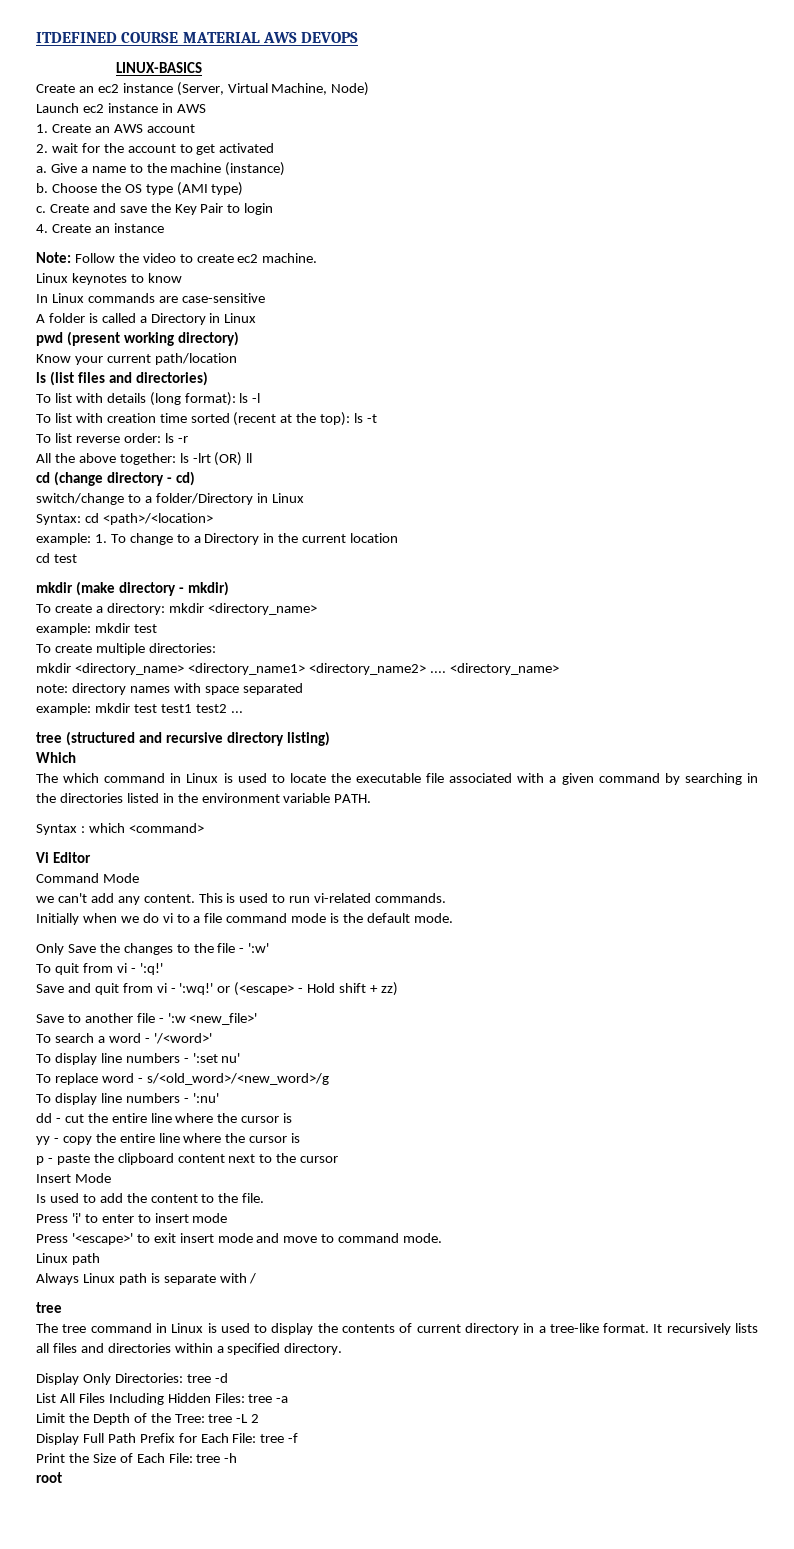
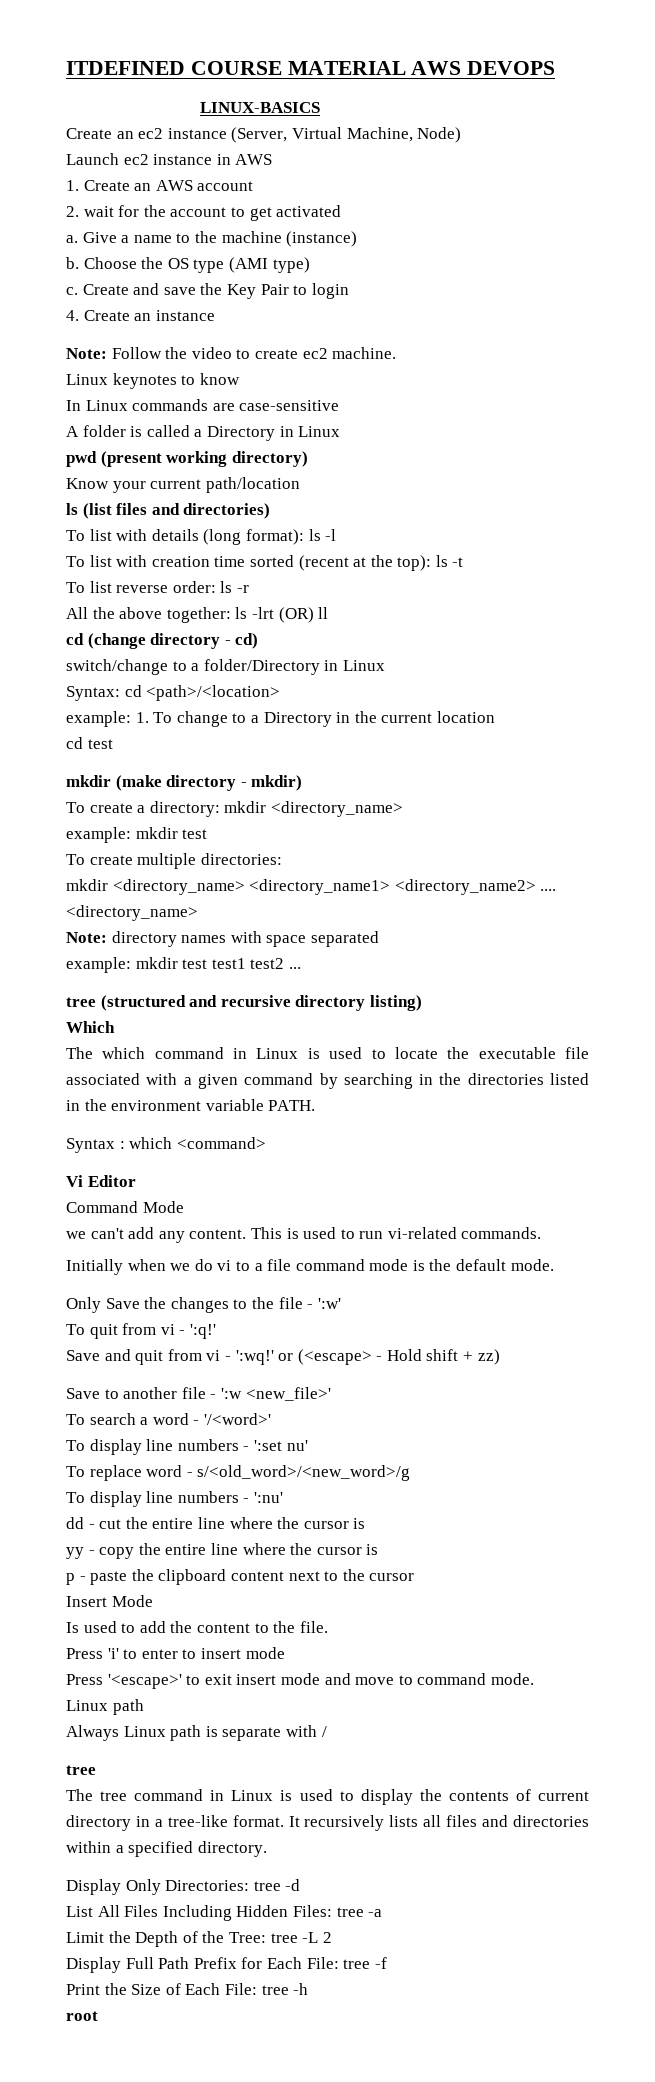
[36,684,68,693] note: -> [66,932,107,943] Note:

